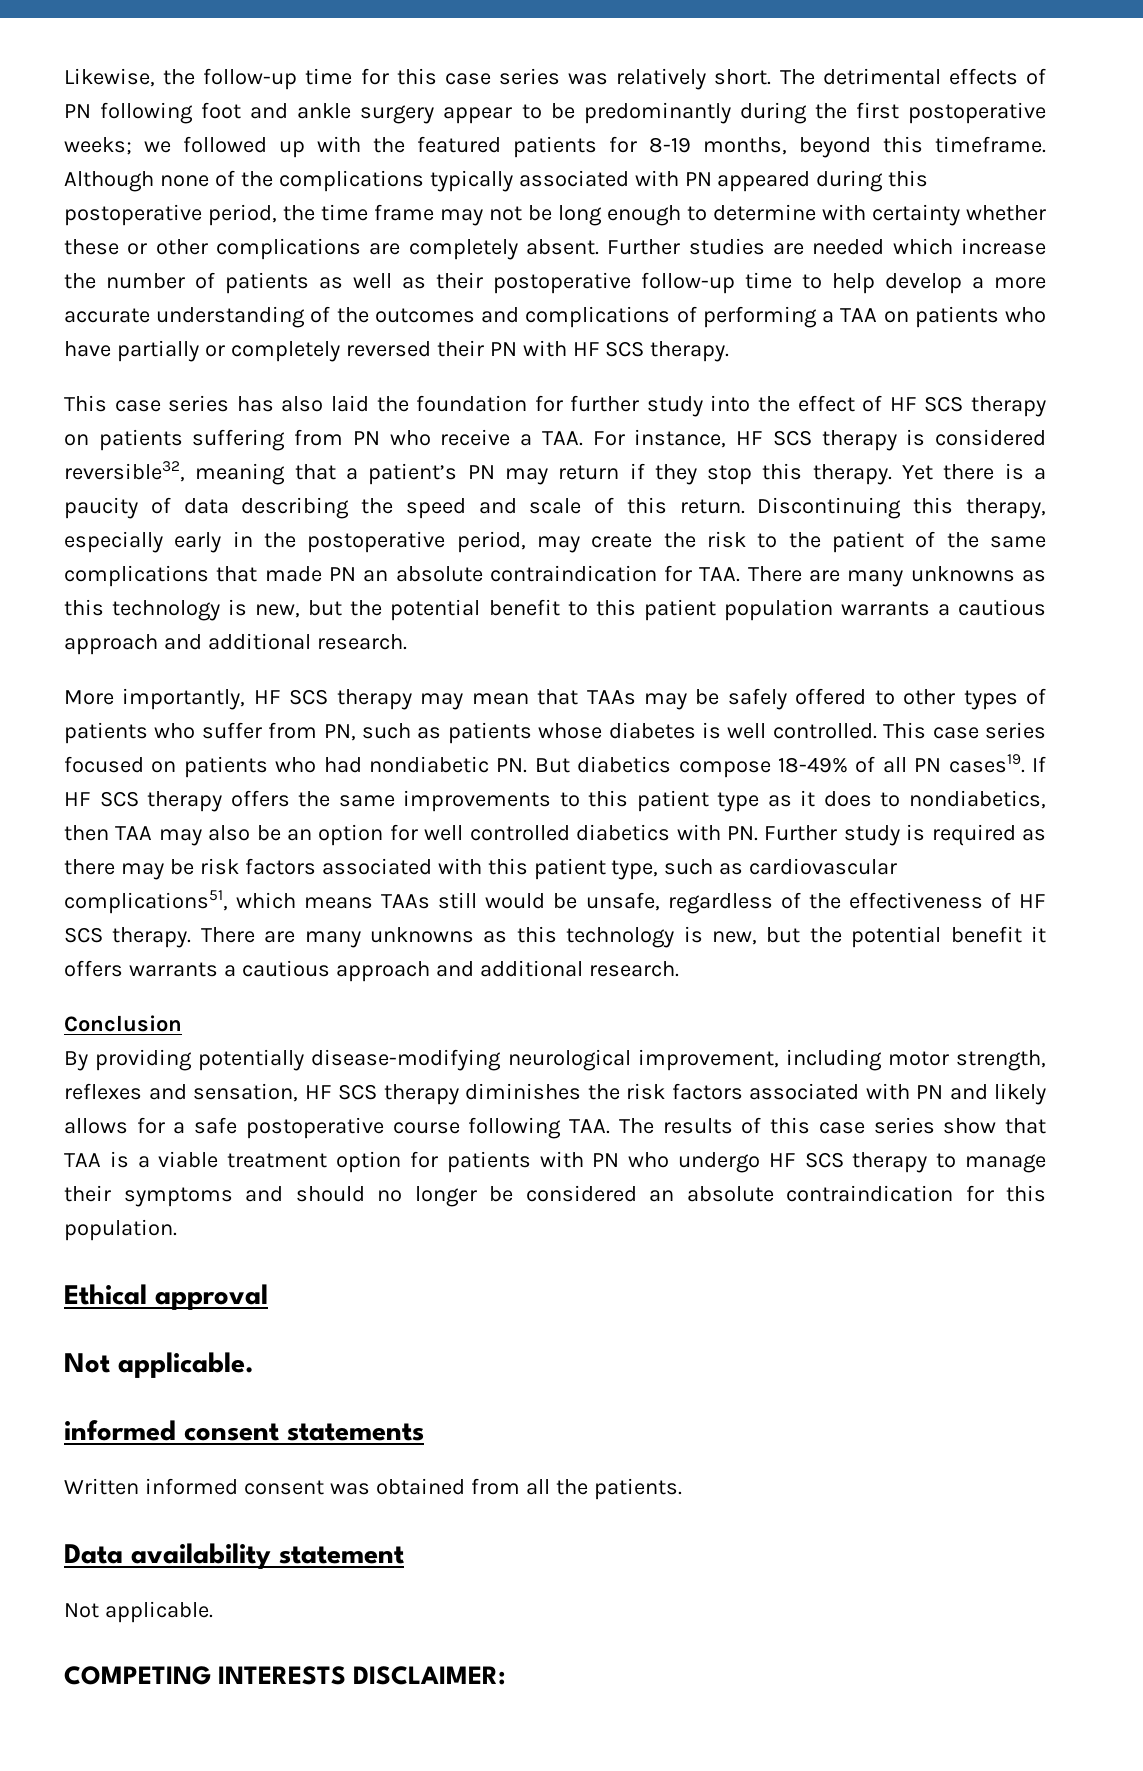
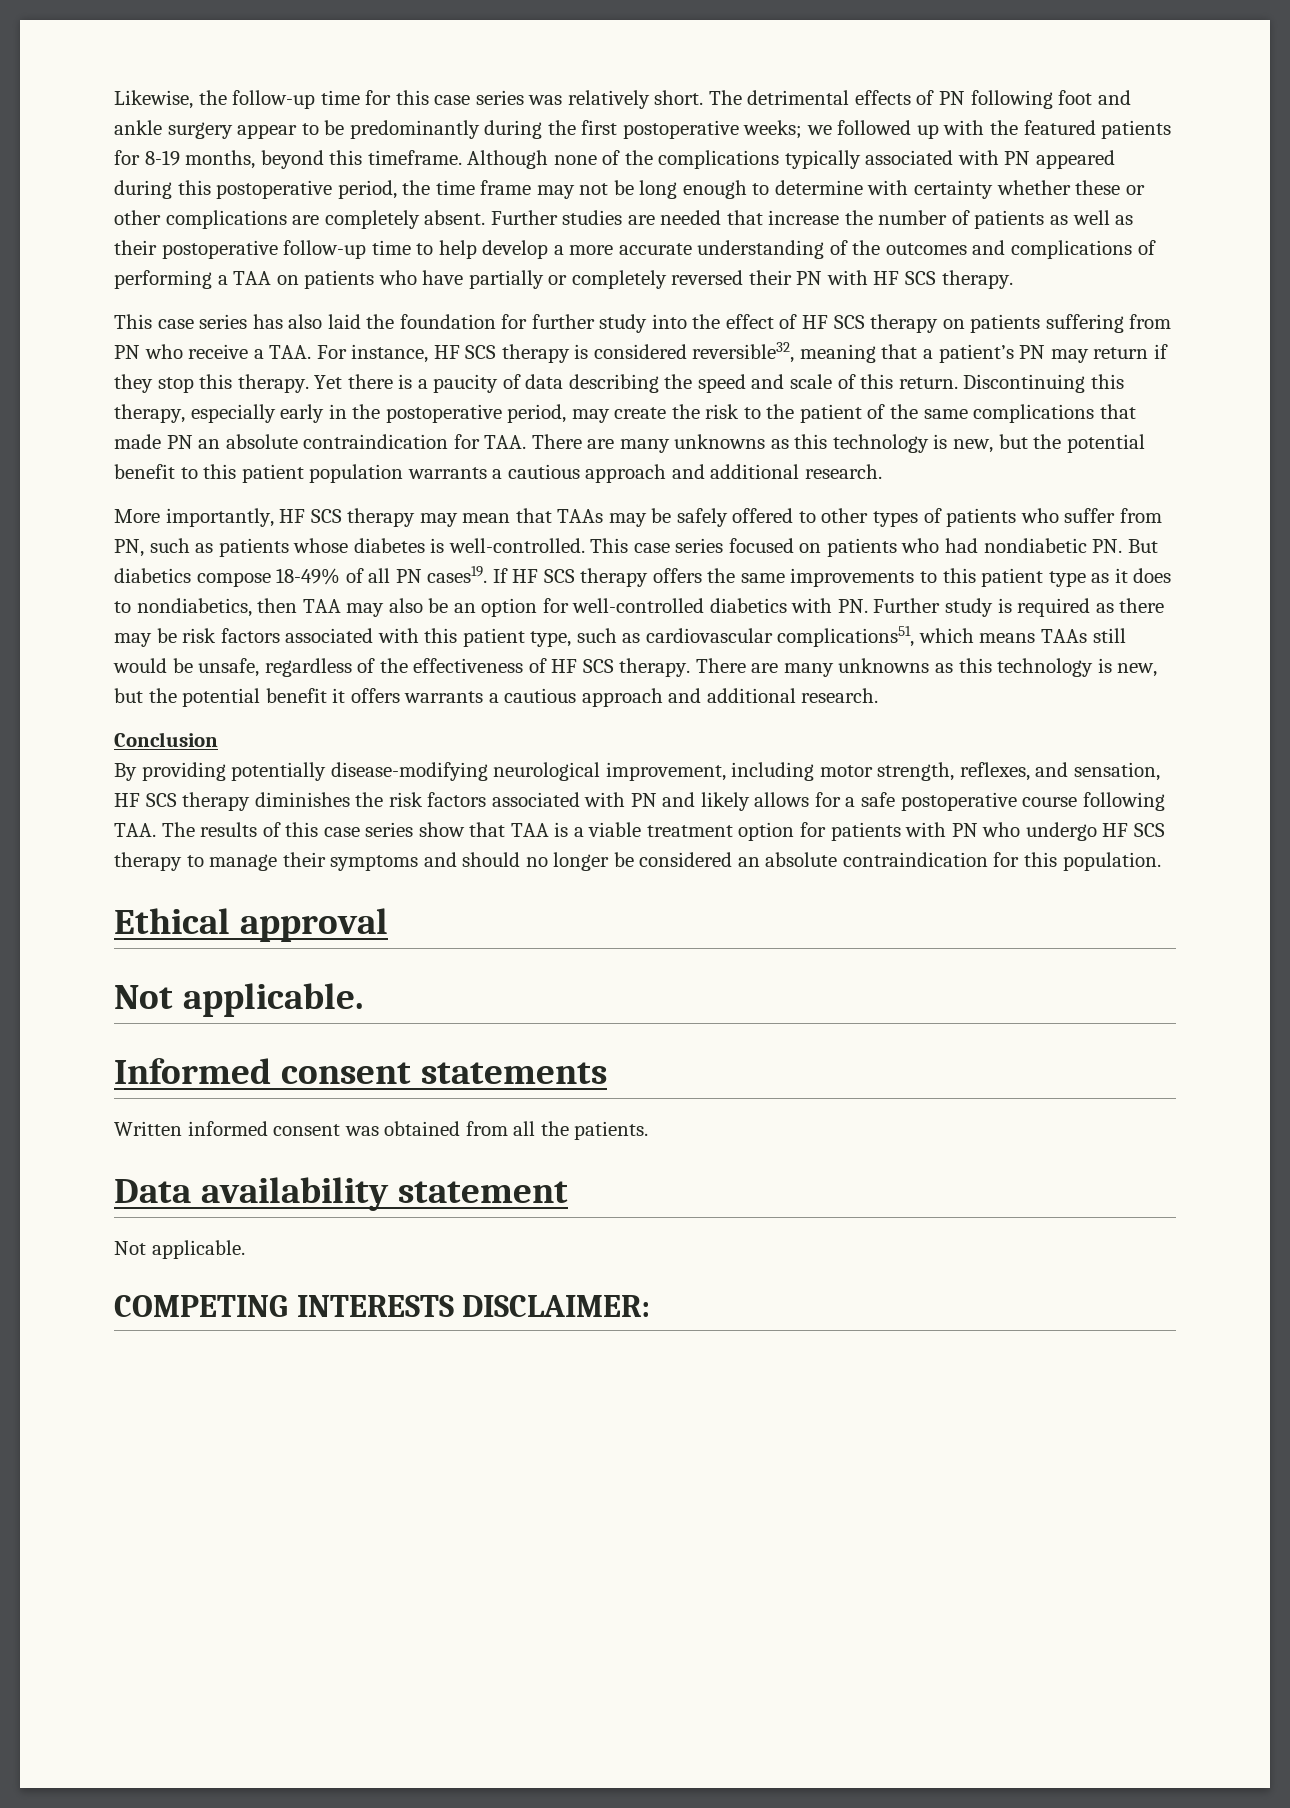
[892,238,953,255] which -> [726,210,763,225] that
[727,723,877,739] well controlled. -> [448,538,585,553] well-controlled.
[424,825,570,841] well controlled -> [572,598,705,613] well-controlled
[64,1083,142,1100] reflexes -> [959,762,1030,781] reflexes,
[64,1420,176,1441] informed -> [114,1058,271,1084] Informed

